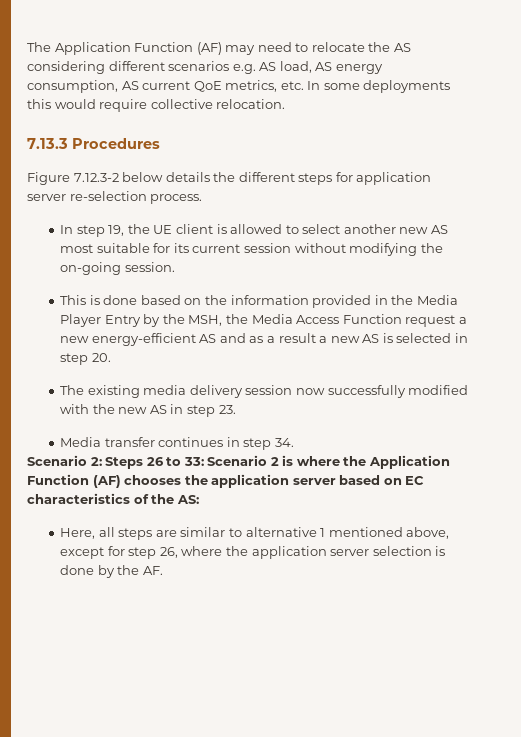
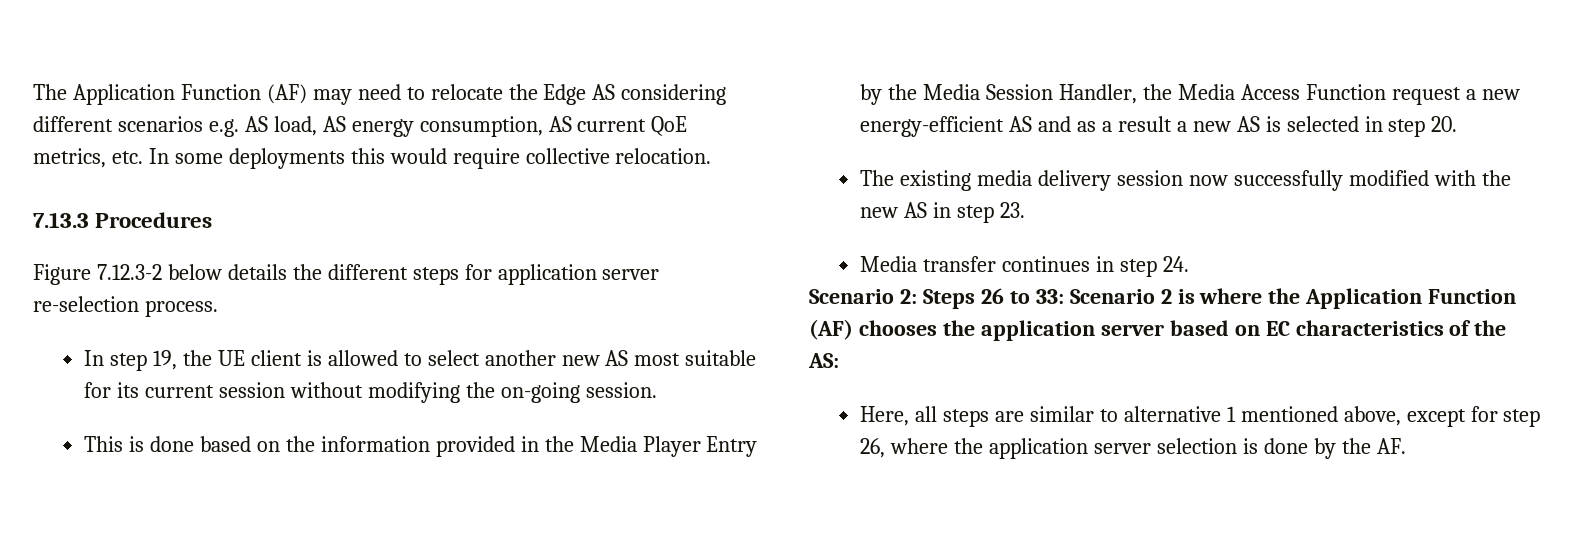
(391, 47) none -> [543,84,587,105] Edge
[188,315,223,326] MSH, -> [923,84,1137,104] Media Session Handler,
[274,438,294,447] 34. -> [1162,256,1189,272] 24.

